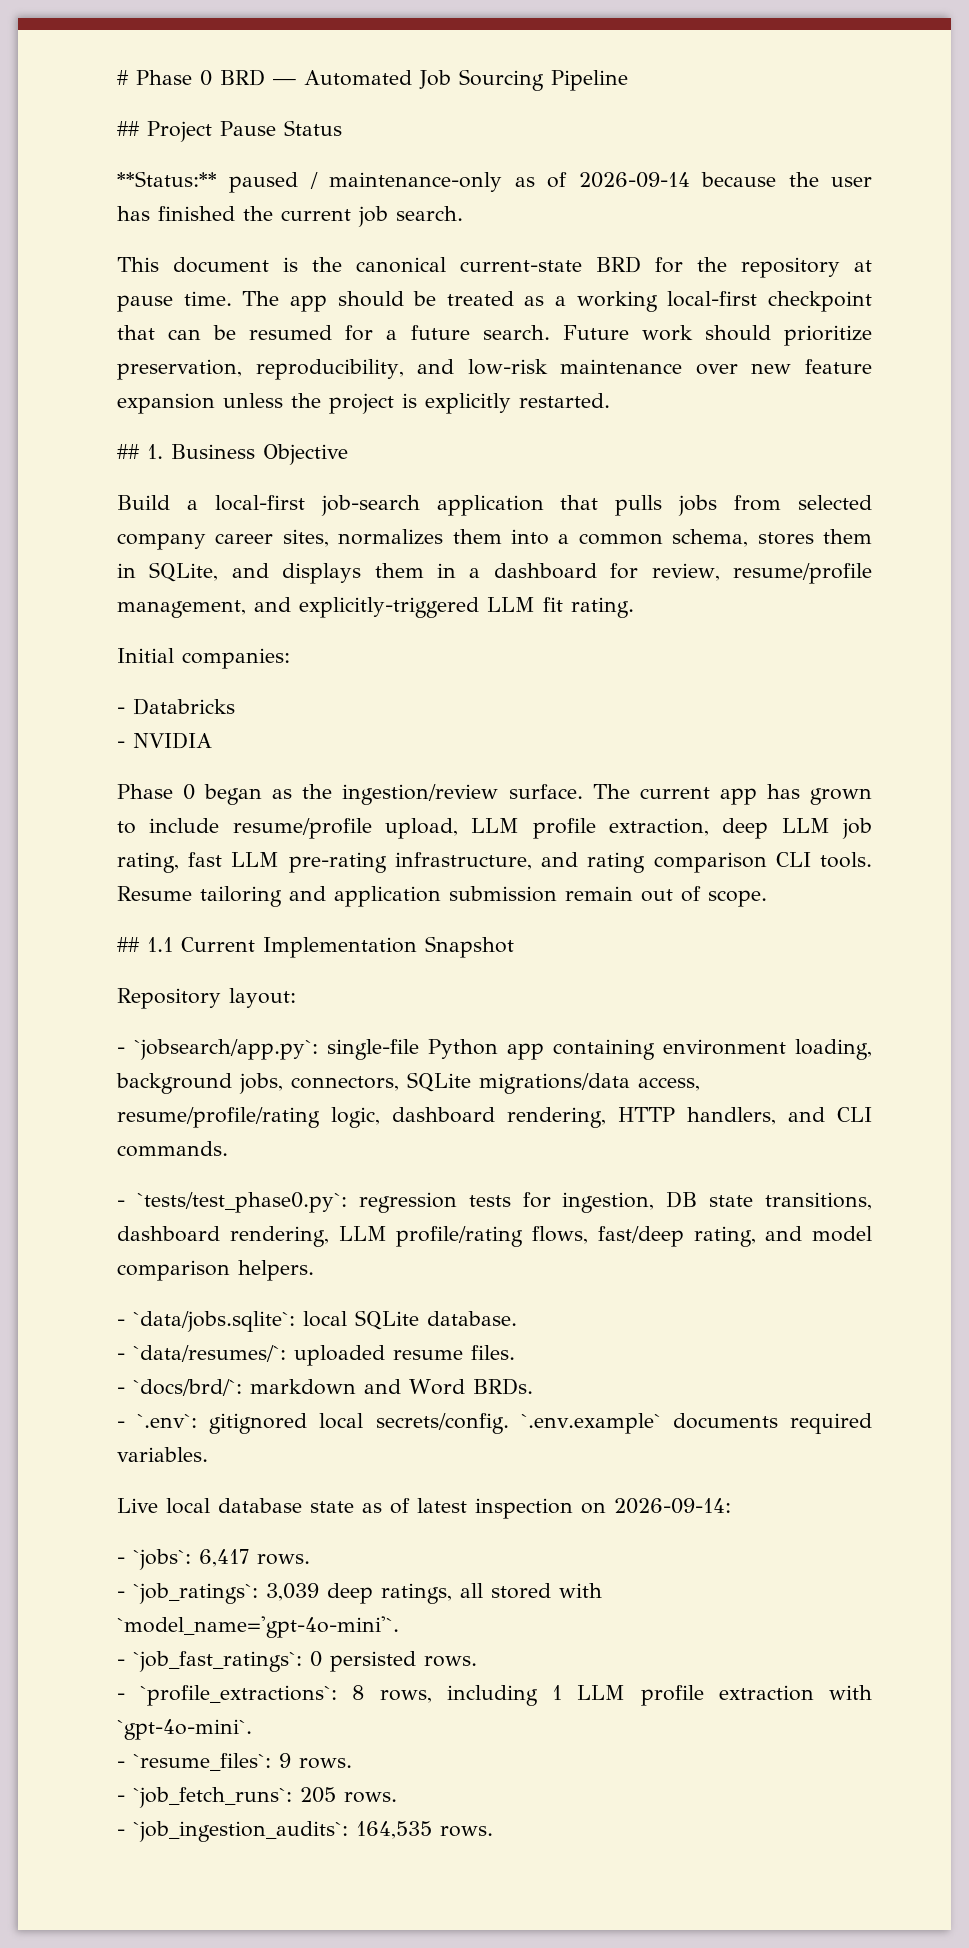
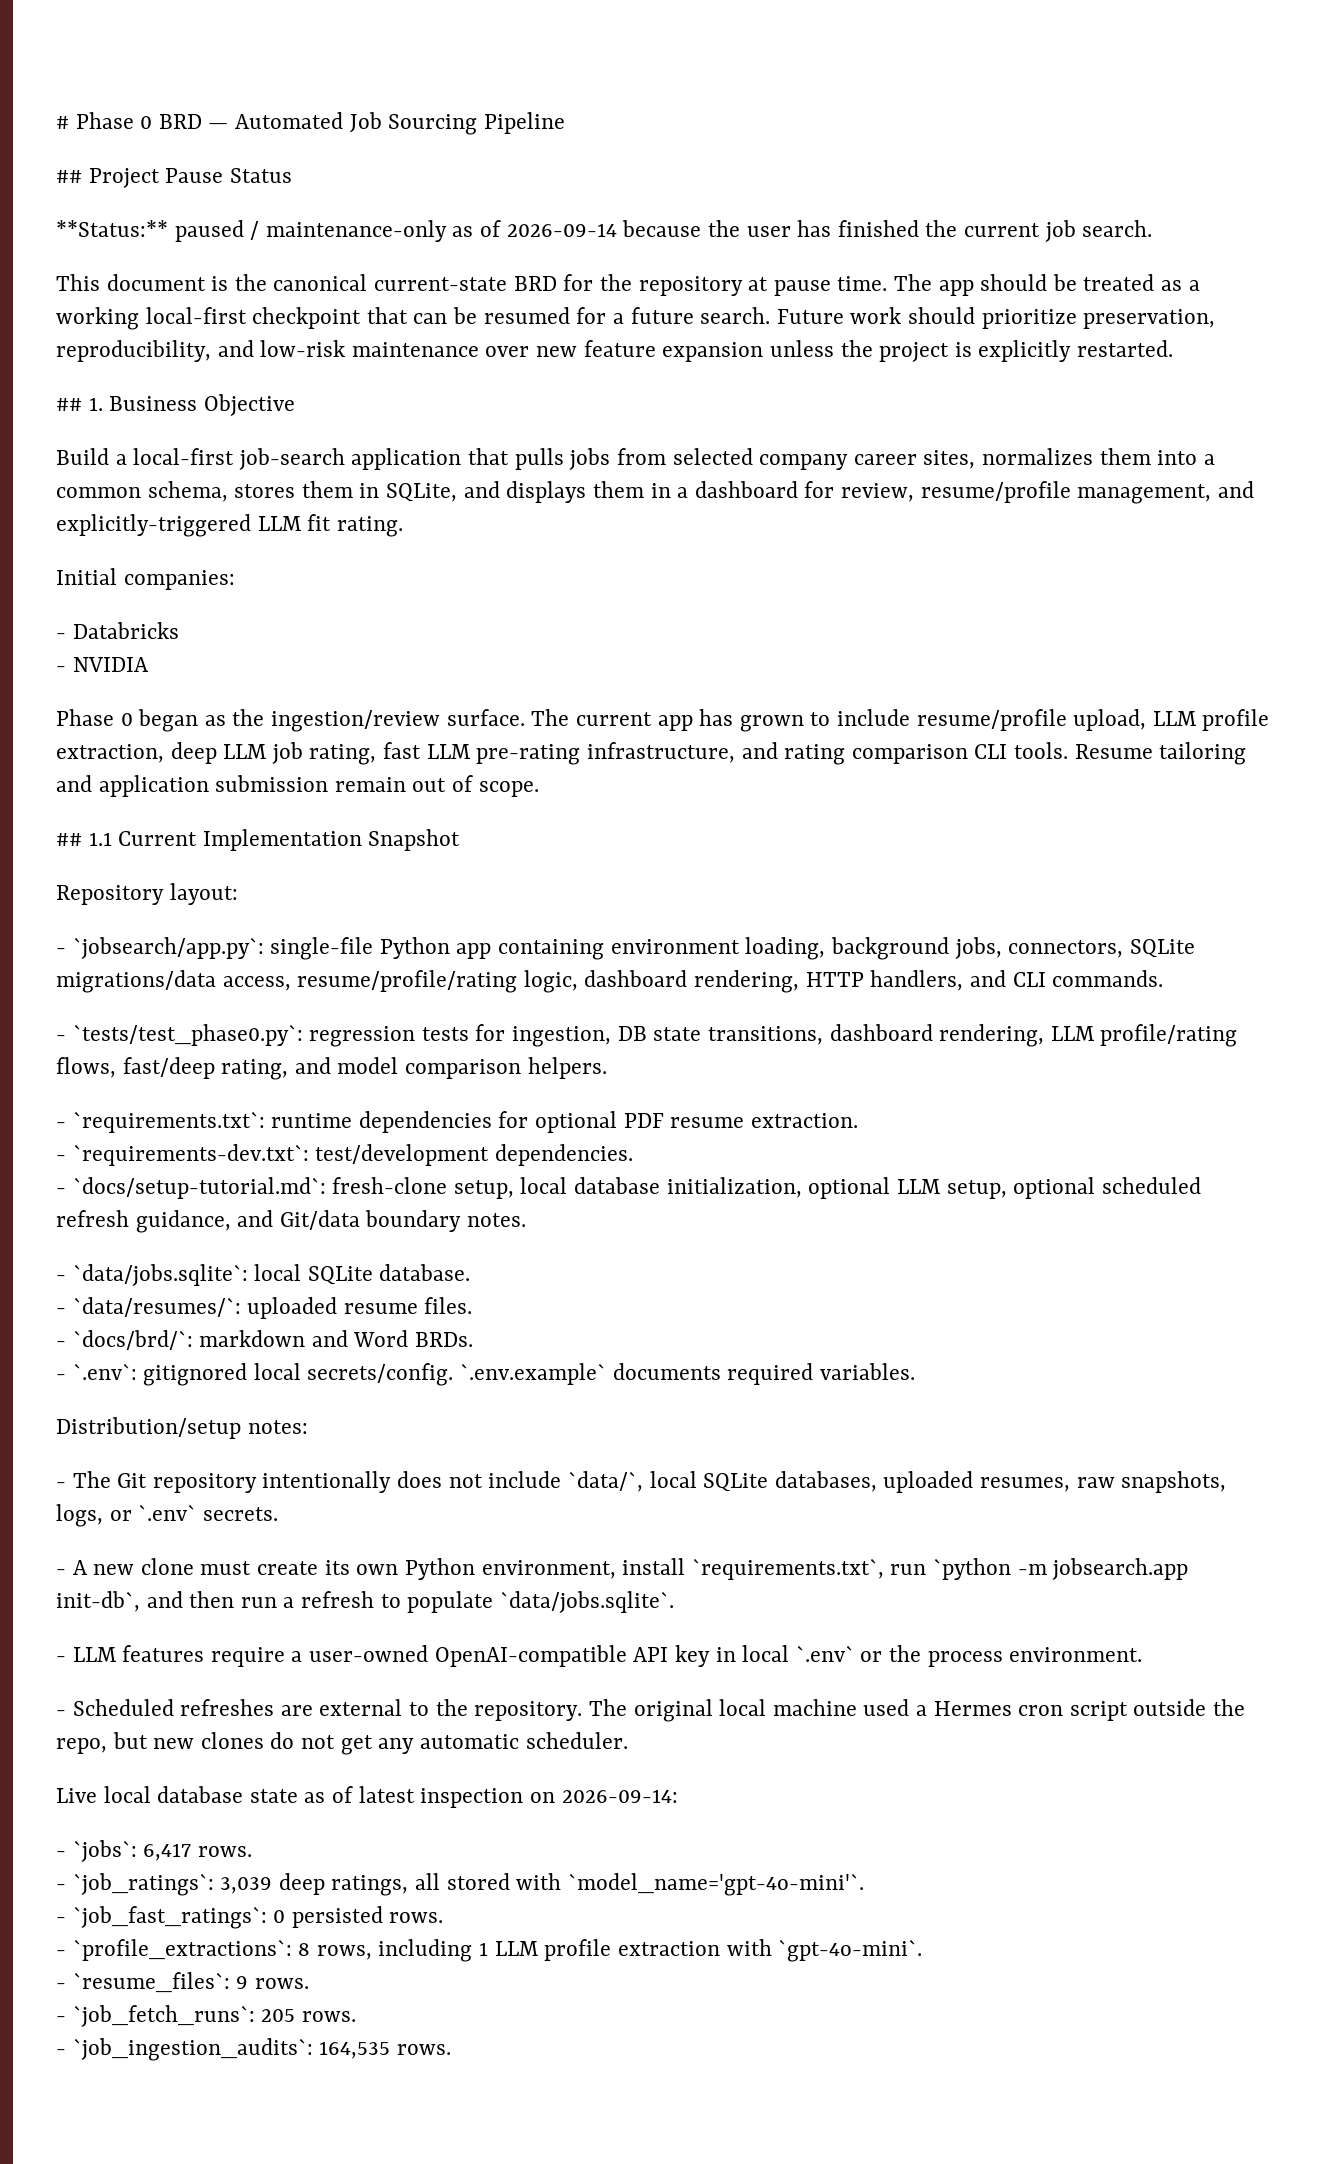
(314, 1270) none -> [56,1111,858,1133] [56,1144,633,1166] [56,1177,1201,1199] [56,1210,527,1233] // - `requirements.txt`: runtime dependencies for optional PDF resume extraction. // - `requirements-dev.txt`: test/development dependencies. // - `docs/setup-tutorial.md`: fresh-clone setup, local database initialization, optional LLM setup, optional scheduled refresh guidance, and Git/data boundary notes.
(208, 1454) none -> [56,1417,308,1439] [56,1471,1227,1493] [56,1504,278,1527] [56,1558,1189,1580] [56,1591,674,1613] [56,1645,1143,1667] [56,1699,1246,1722] [56,1732,628,1755] // Distribution/setup notes: // - The Git repository intentionally does not include `data/`, local SQLite databases, uploaded resumes, raw snapshots, logs, or `.env` secrets. // - A new clone must create its own Python environment, install `requirements.txt`, run `python -m jobsearch.app init-db`, and then run a refresh to populate `data/jobs.sqlite`. // - LLM features require a user-owned OpenAI-compatible API key in local `.env` or the process environment. // - Scheduled refreshes are external to the repository. The original local machine used a Hermes cron script outside the repo, but new clones do not get any automatic scheduler.

